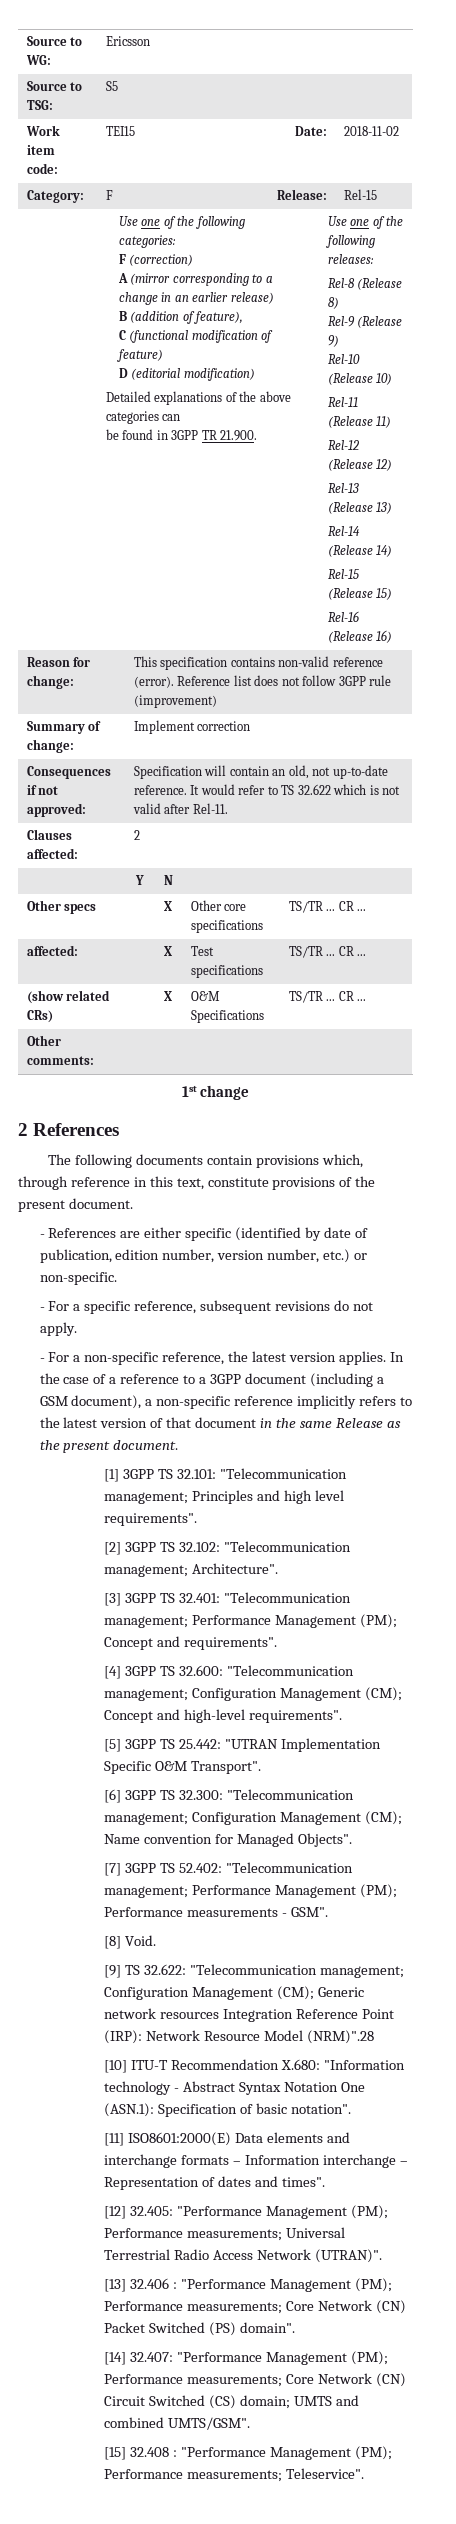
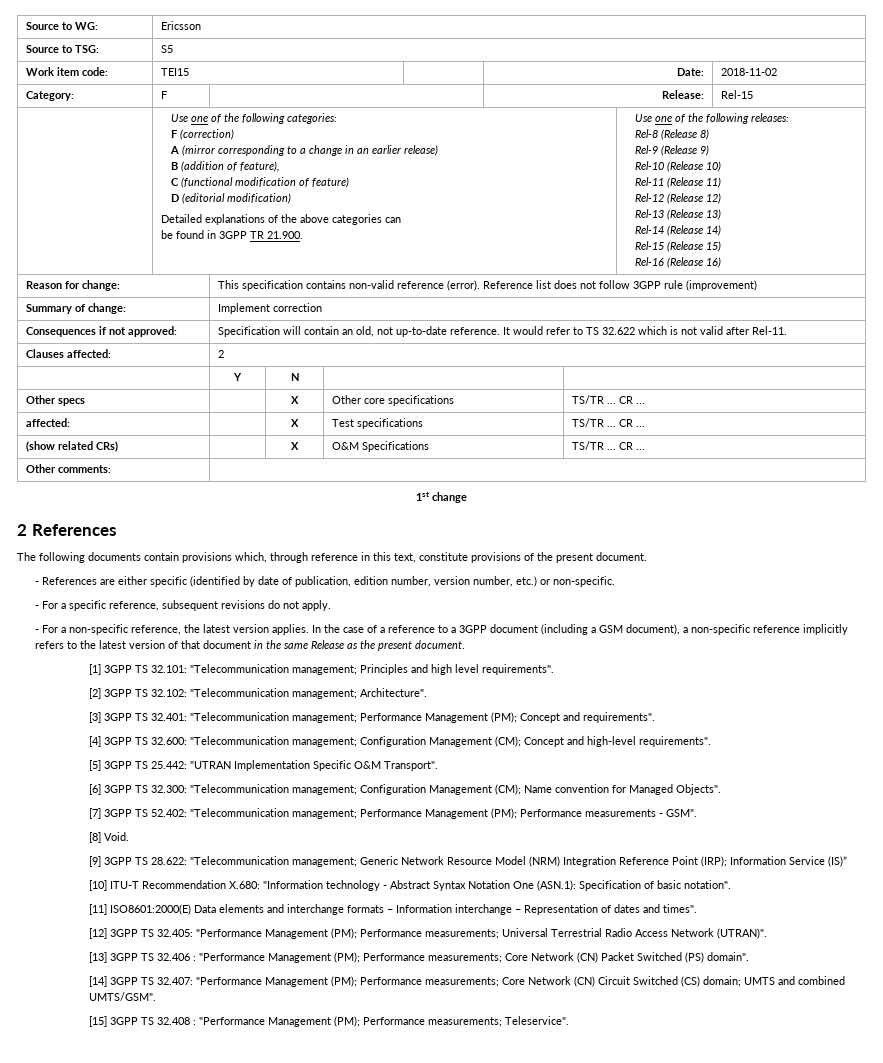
[124,1964,404,1978] [103,1986,364,2000] [103,2008,394,2022] [103,2030,374,2044] TS 32.622: "Telecommunication management; Configuration Management (CM); Generic network resources Integration Reference Point (IRP): Network Resource Model (NRM)".28 -> [103,856,847,867] 3GPP TS 28.622: "Telecommunication management; Generic Network Resource Model (NRM) Integration Reference Point (IRP); Information Service (IS)”
(126, 2212) none -> [109,929,154,937] 3GPP TS
(126, 2285) none -> [109,953,154,961] 3GPP TS
(126, 2358) none -> [109,977,154,985] 3GPP TS
(126, 2453) none -> [109,1017,154,1025] 3GPP TS

